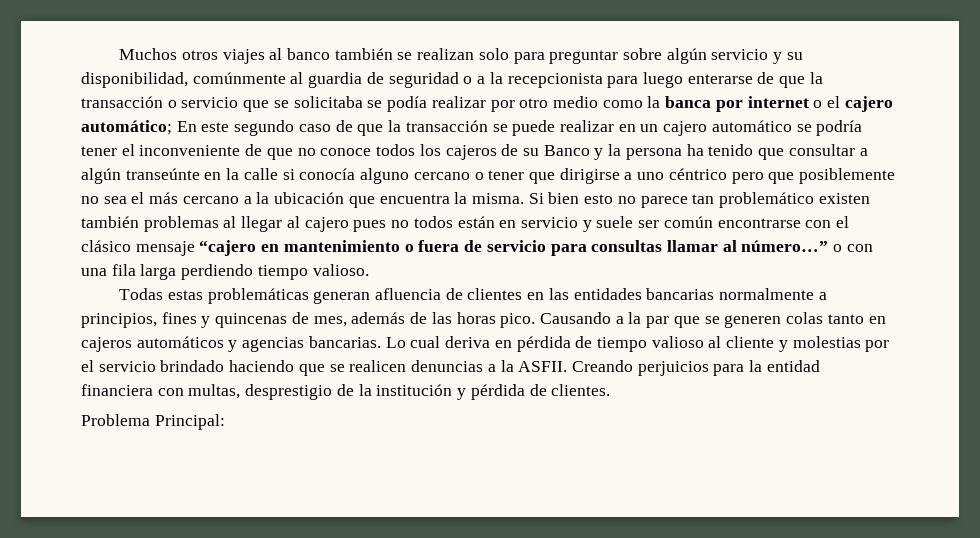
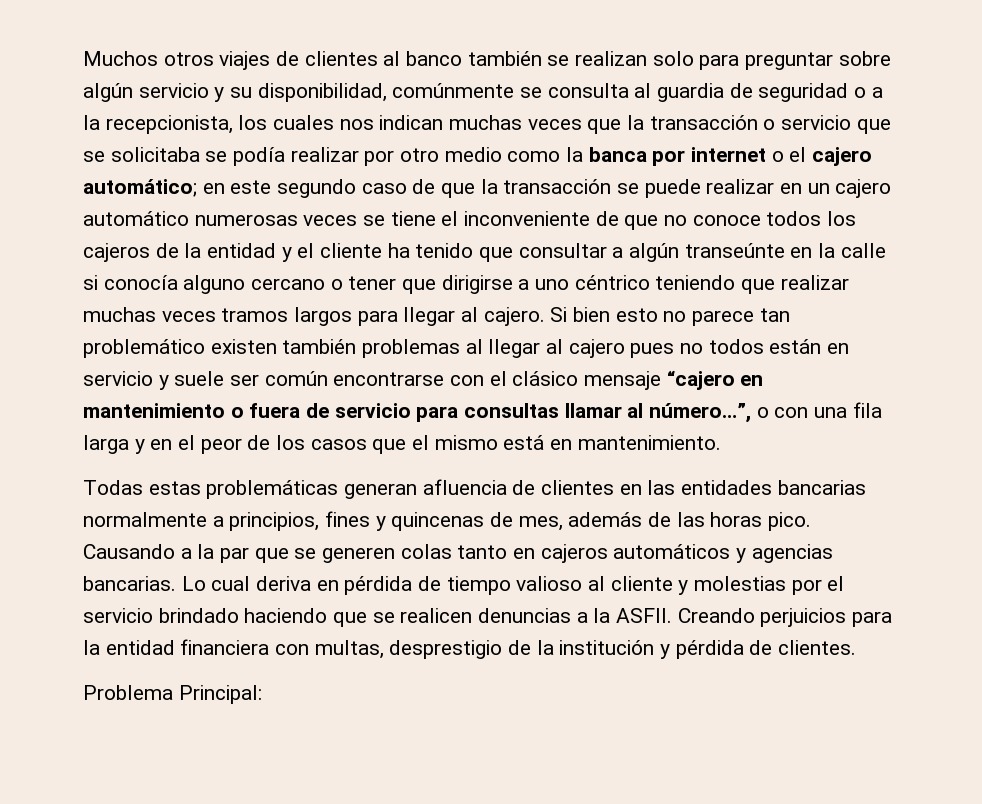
(265, 56) none -> [276,51,378,66] de clientes
(286, 78) none -> [520,83,629,98] se consulta
[507,72,775,88] recepcionista para luego enterarse de -> [105,115,582,134] recepcionista, los cuales nos indican muchas veces
[176,121,197,132] En -> [202,183,225,194] en
[796,120,863,136] [81,146,117,156] se podría tener -> [194,211,436,226] numerosas veces se tiene
[522,144,682,160] su Banco y la persona -> [184,243,383,262] la entidad y el cliente
[731,168,896,184] [81,192,524,208] pero que posiblemente no sea el más cercano a la ubicación que encuentra la misma. -> [655,275,849,294] [83,307,545,326] teniendo que realizar muchas veces tramos largos para llegar al cajero.
[741,240,829,252] número…” -> [649,403,752,423] número…”,
[181,264,369,280] perdiendo tiempo valioso. -> [134,435,721,454] y en el peor de los casos que el mismo está en mantenimiento.

